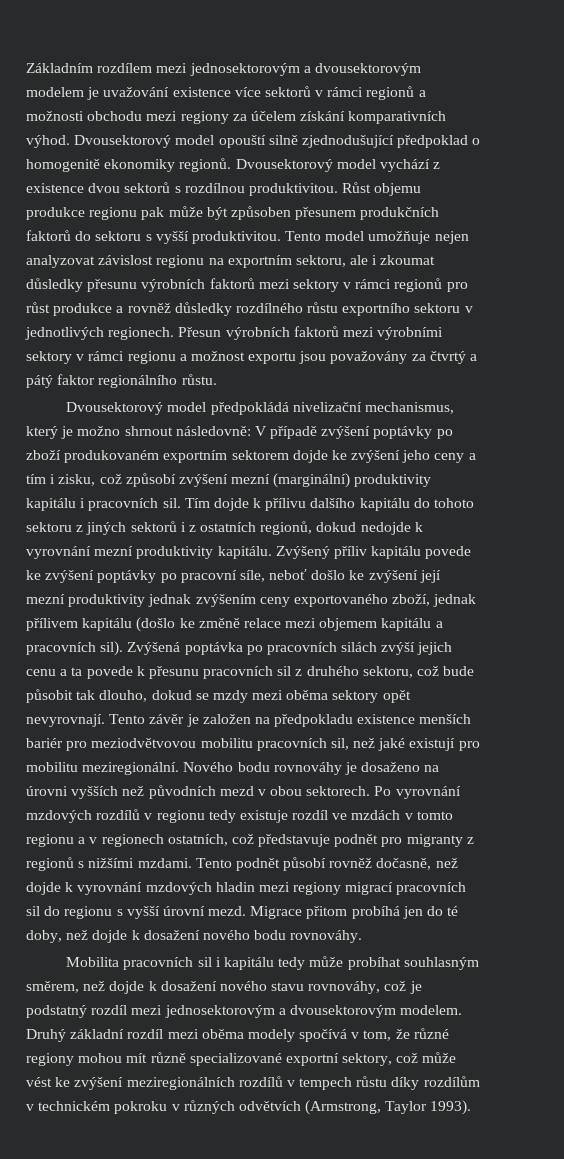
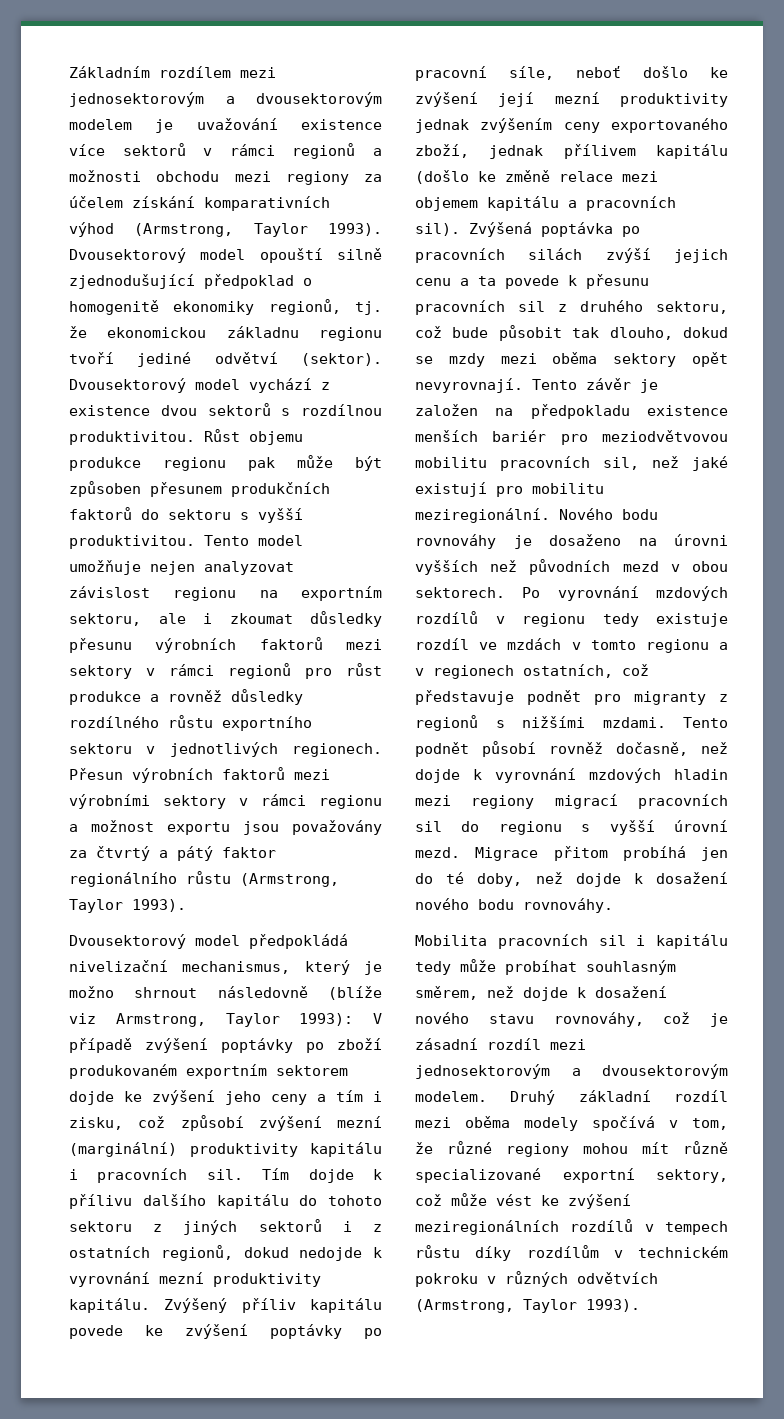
[26,135,70,148] výhod. -> [69,222,382,237] výhod (Armstrong, Taylor 1993).
[179,158,232,172] regionů. -> [268,299,382,315] [69,326,382,341] [69,352,382,367] regionů, tj. že ekonomickou základnu regionu tvoří jediné odvětví (sektor).
[181,374,217,385] růstu. -> [186,871,339,887] [69,899,186,913] růstu (Armstrong, Taylor 1993).
[175,426,251,436] následovně: -> [217,986,382,1000] [69,1013,354,1027] následovně (blíže viz Armstrong, Taylor 1993):
[26,1005,87,1018] podstatný -> [415,1038,478,1050] zásadní

